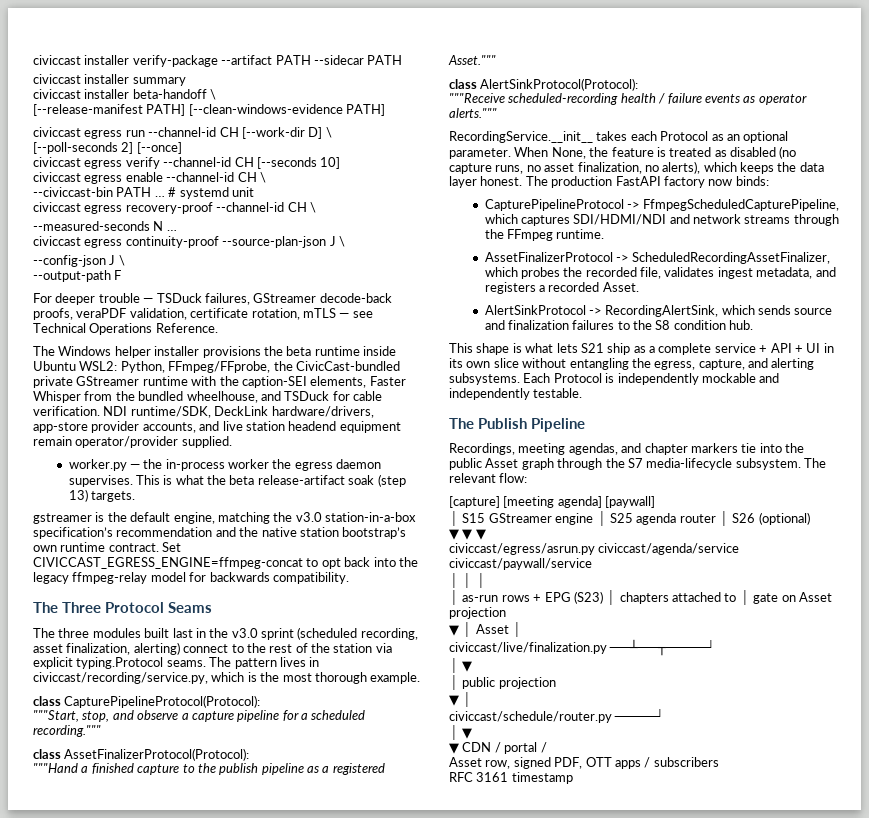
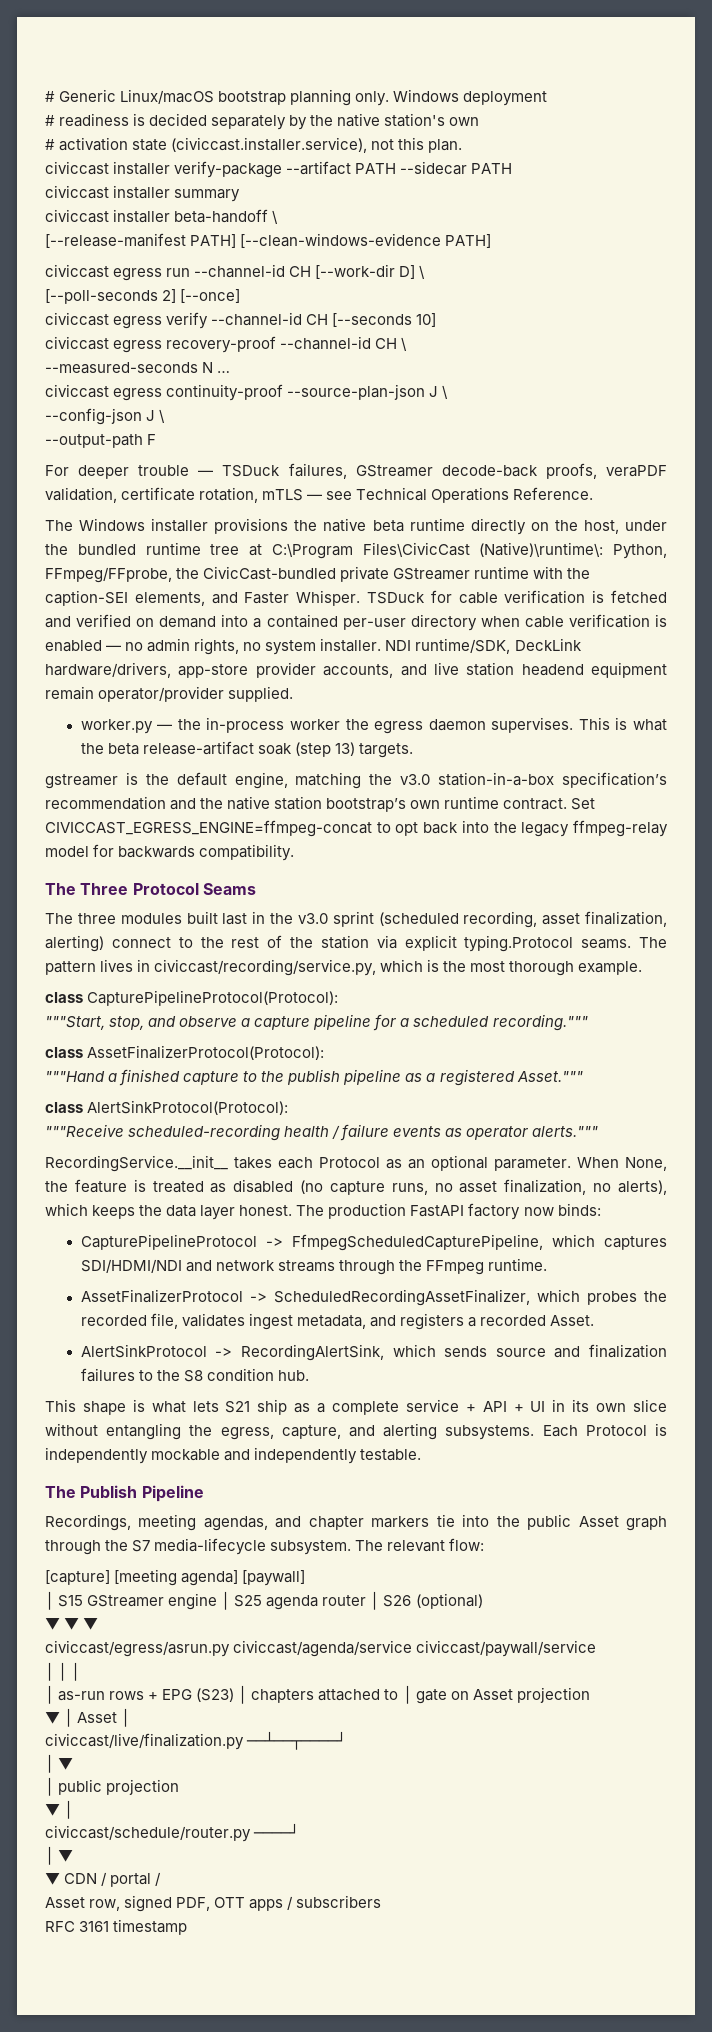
(33, 60) none -> [45,89,548,106] [45,113,480,130] [45,137,463,153] # Generic Linux/macOS bootstrap planning only. Windows deployment // # readiness is decided separately by the native station's own // # activation state (civiccast.installer.service), not this plan. //
[33,172,266,184] [33,187,254,199] // civiccast egress enable --channel-id CH \ // --civiccast-bin PATH … # systemd unit -> (437, 320) none
[114,346,151,358] helper -> (146, 524) none
(283, 351) none -> [323,518,367,532] native
[363,346,396,356] [33,361,118,371] inside Ubuntu WSL2: -> [470,518,667,535] [45,542,604,559] directly on the host, under the bundled runtime tree at C:\Program Files\CivicCast (Native)\runtime\:
[369,376,406,386] [33,391,382,403] [33,406,100,416] Faster Whisper from the bundled wheelhouse, and TSDuck for cable verification. -> [211,590,667,606] [45,614,667,631] [45,638,382,655] and Faster Whisper. TSDuck for cable verification is fetched and verified on demand into a contained per-user directory when cable verification is enabled — no admin rights, no system installer.

